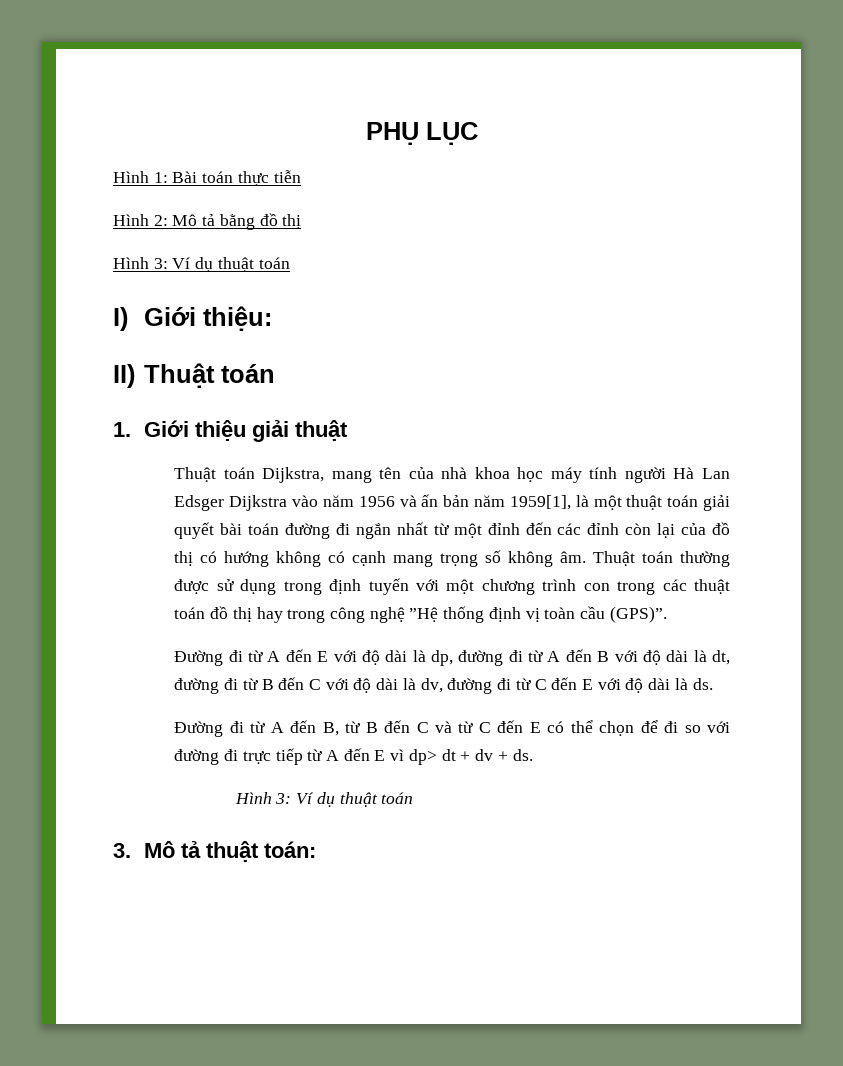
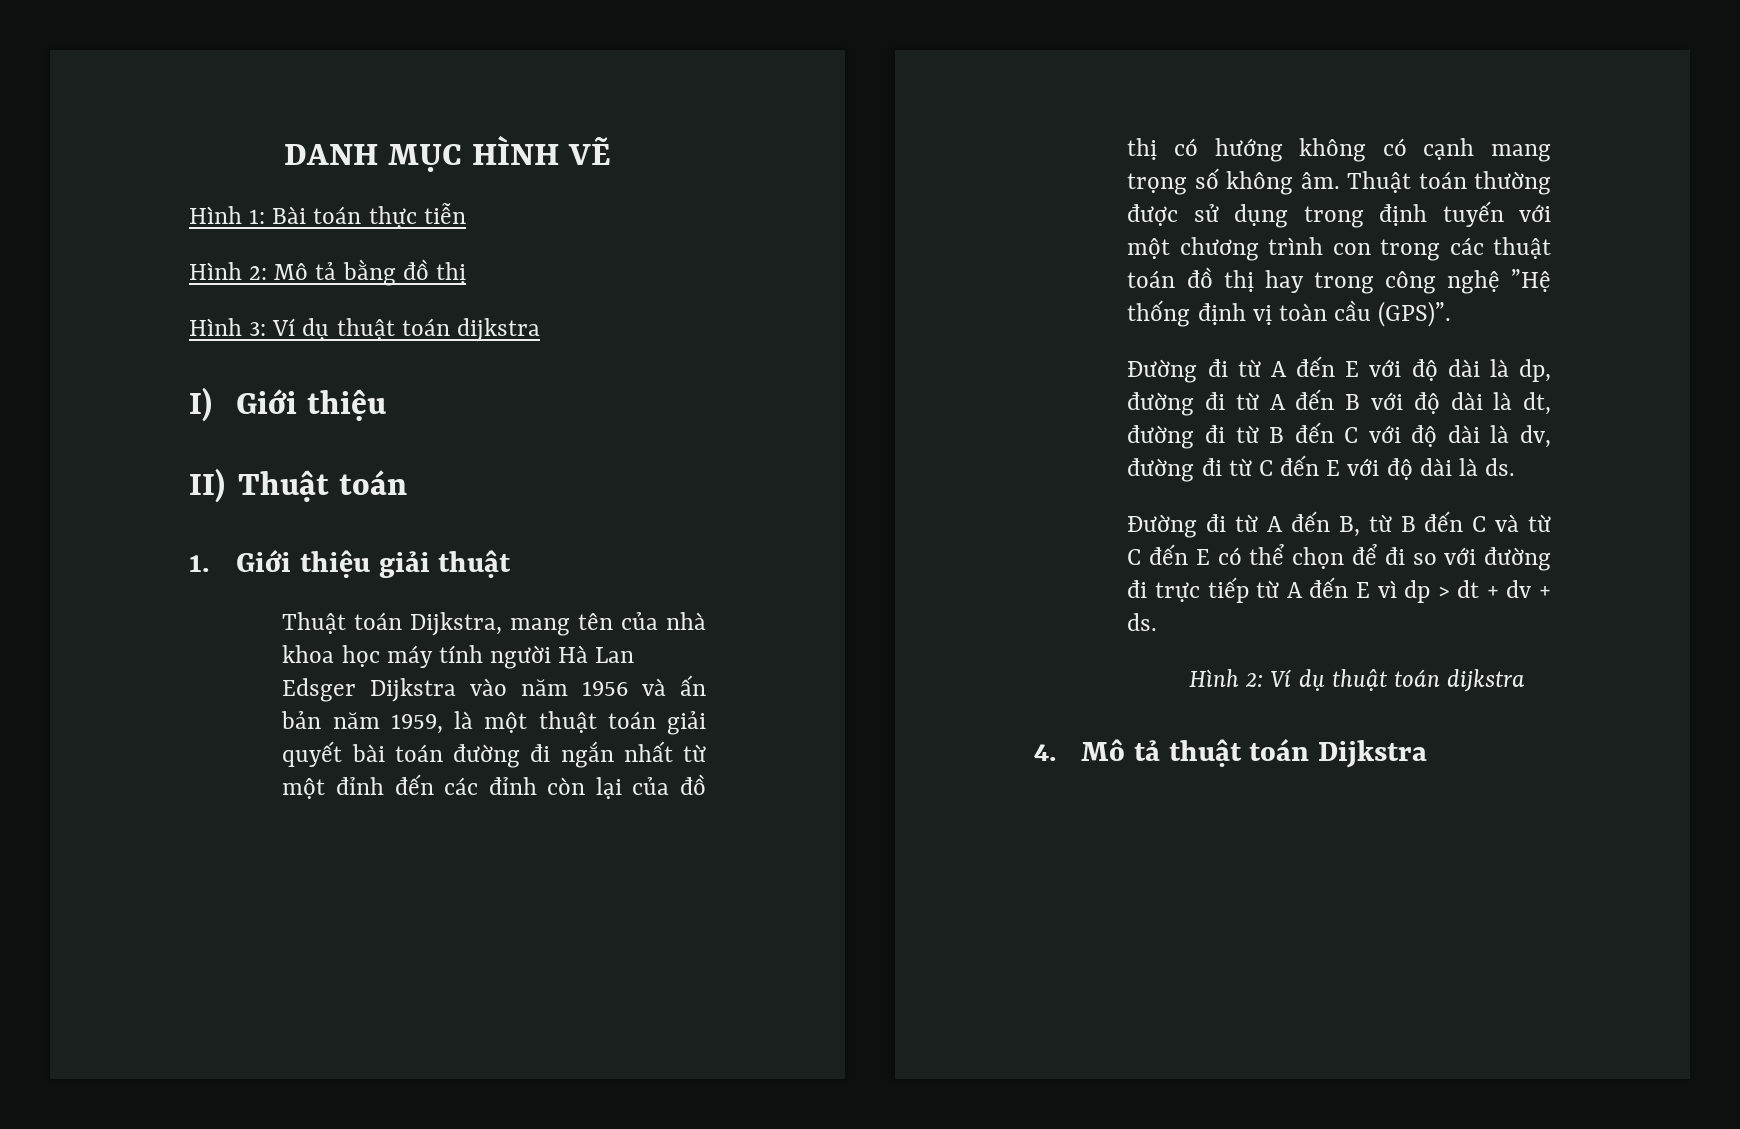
[365,122,478,145] PHỤ LỤC -> [284,135,611,172] DANH MỤC HÌNH VẼ
(290, 263) none -> [456,318,540,342] dijkstra
[202,306,272,331] thiệu: -> [306,389,386,421] thiệu
[509,495,571,510] 1959[1], -> [390,714,443,734] 1959,
[408,749,437,765] dp> -> [1404,580,1450,603] dp >
[275,792,414,807] [113,843,131,858] 3: Ví dụ thuật toán // 3. -> [1245,669,1526,692] [1034,744,1056,761] 2: Ví dụ thuật toán dijkstra // 4.
[263,841,316,858] toán: -> [1249,738,1428,768] toán Dijkstra

